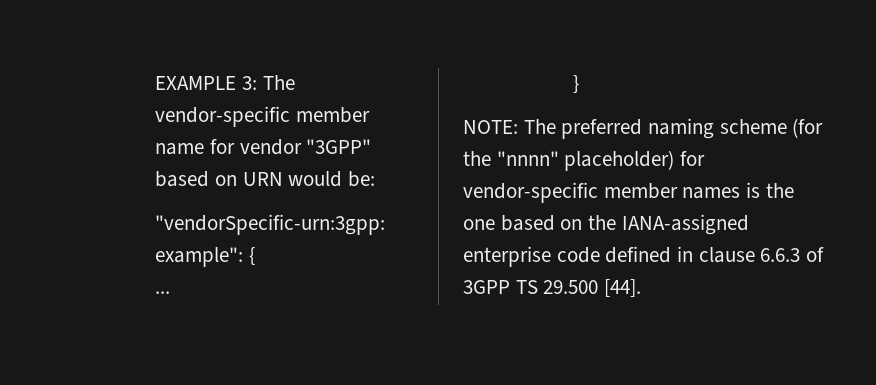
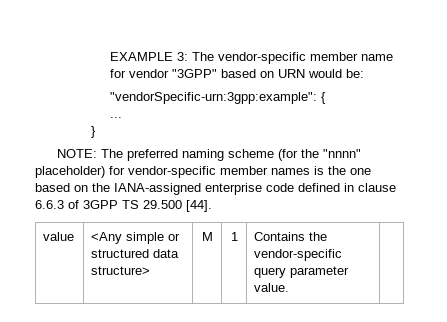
(642, 288) none -> [43,232,75,241] [91,232,181,244] [91,249,180,258] [91,266,151,275] [201,232,213,241] [230,232,238,241] [254,232,328,241] [254,249,343,261] [254,266,350,278] [254,283,290,292] // value | <Any simple or structured data structure> | M | 1 | Contains the vendor-specific query parameter value. |

